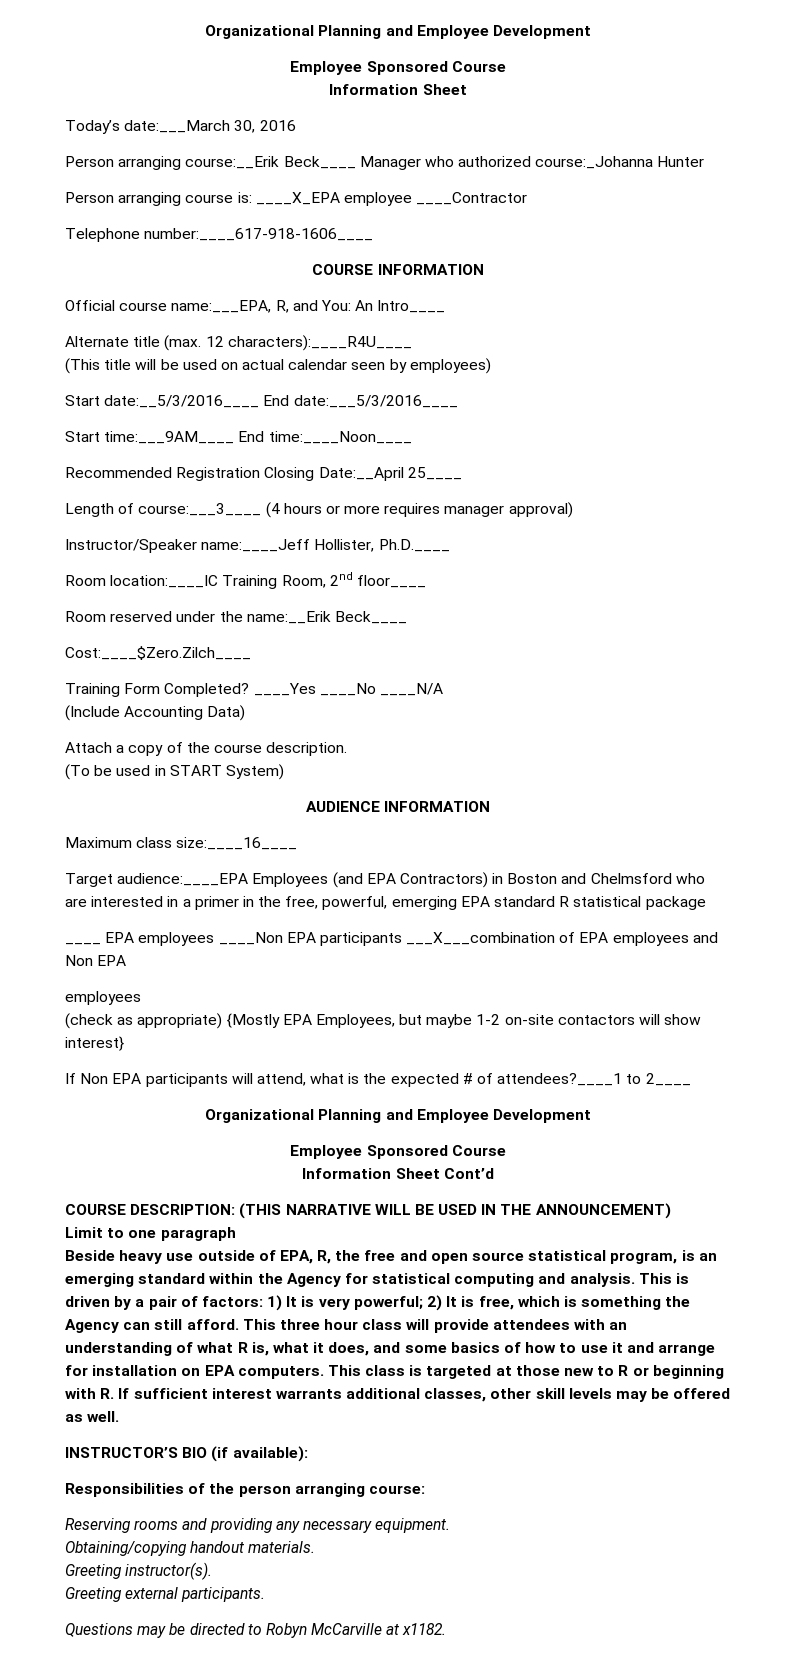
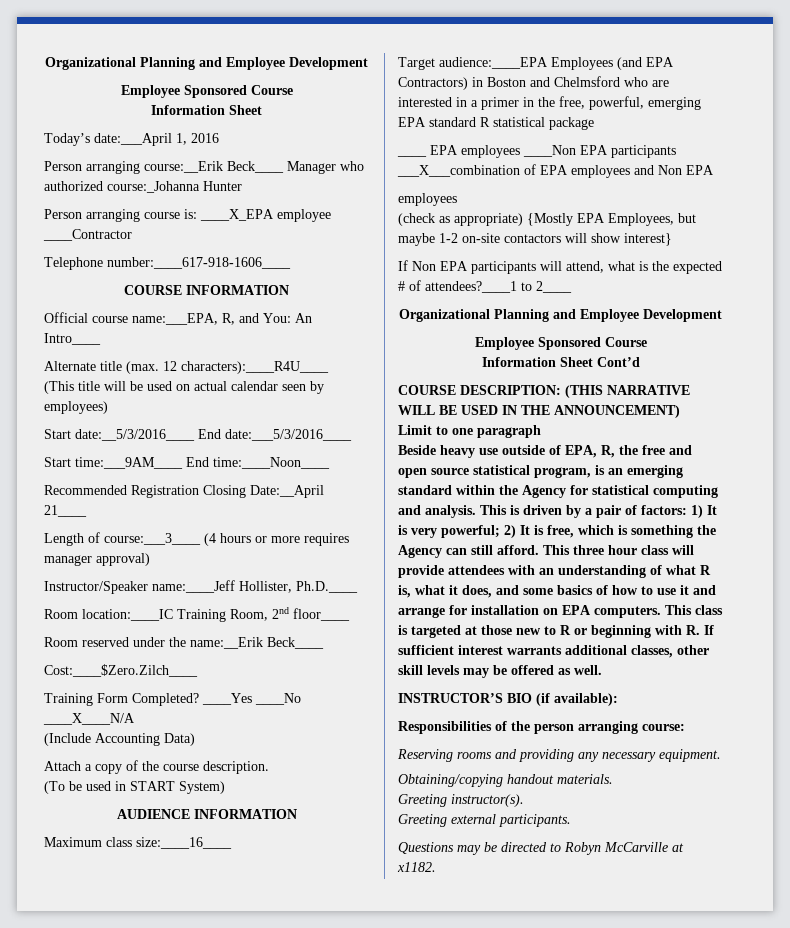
[124,120,256,133] date:___March 30, -> [94,133,187,146] date:___April 1,
[407,467,462,480] 25____ -> [44,505,87,517] 21____
[379,683,443,696] ____N/A -> [43,713,135,725] ____X____N/A

